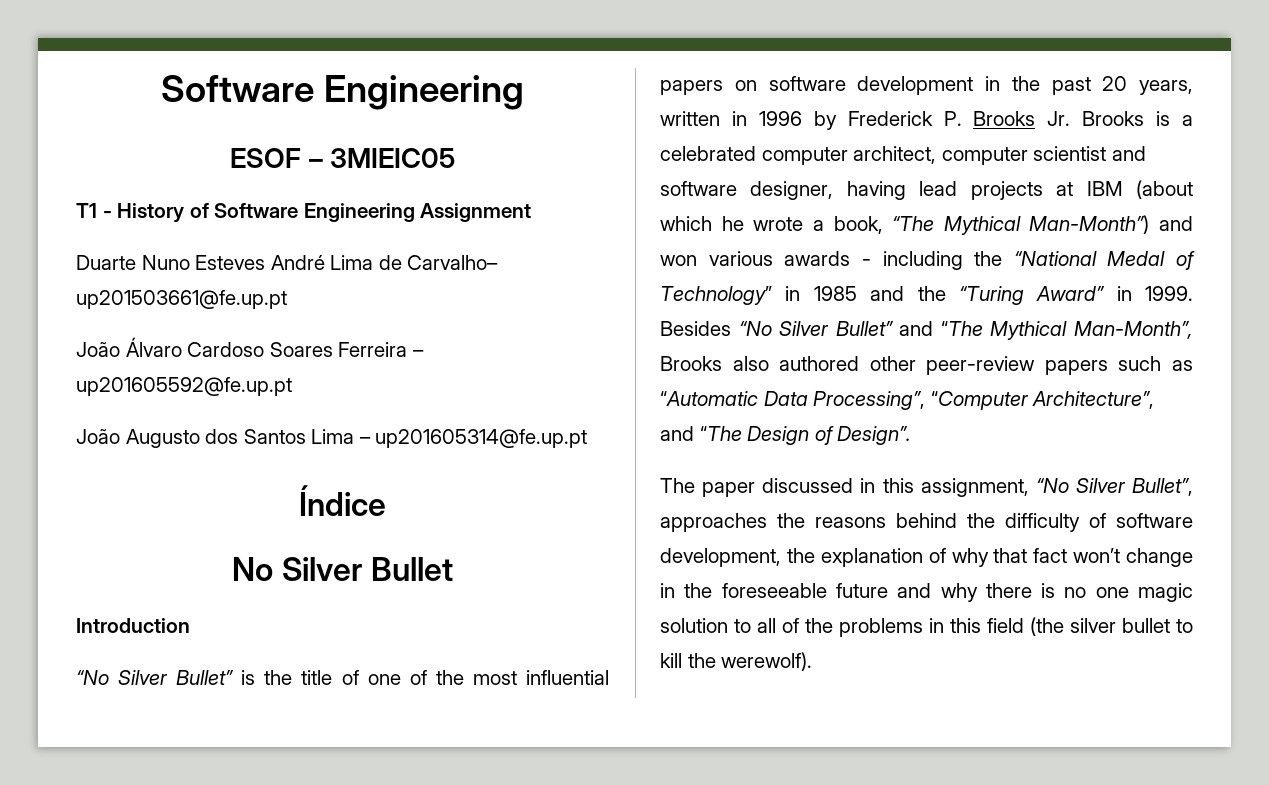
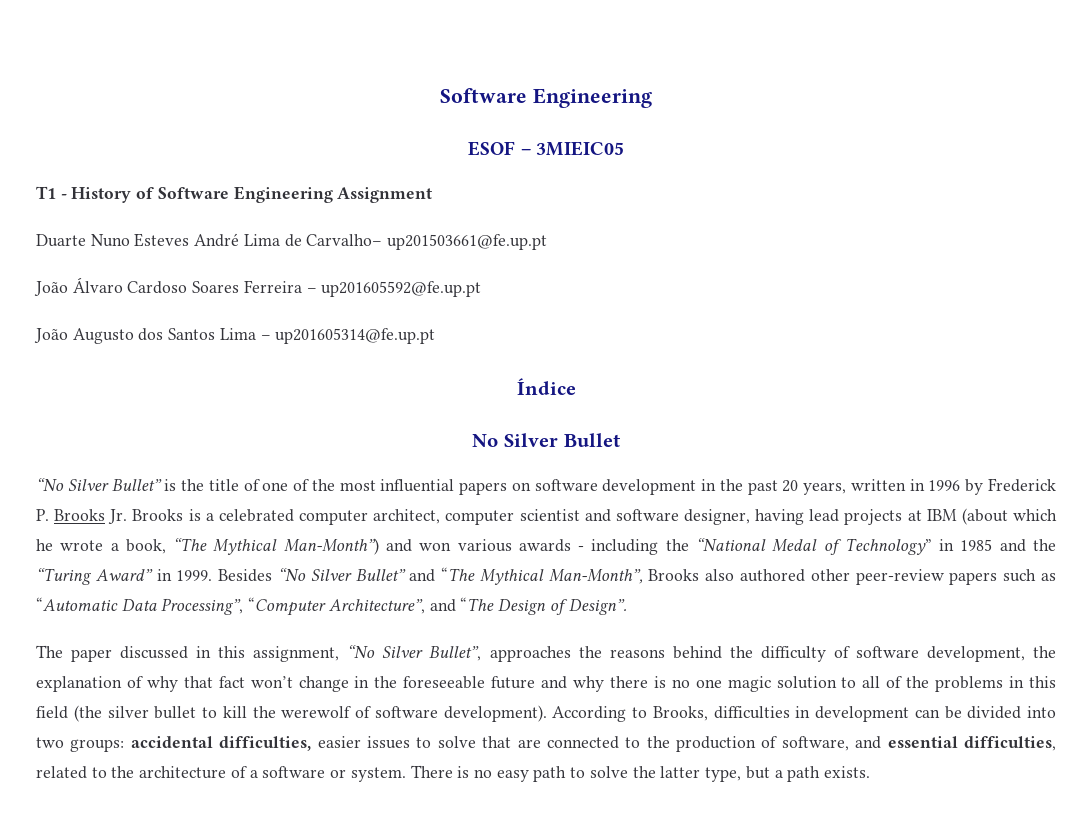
[76,618,190,633] // Introduction -> (620, 440) none
[721,652,813,671] werewolf). -> [281,705,1056,722] [36,736,1057,752] [36,765,870,782] werewolf of software development). According to Brooks, difficulties in development can be divided into two groups: accidental difficulties, easier issues to solve that are connected to the production of software, and essential difficulties, related to the architecture of a software or system. There is no easy path to solve the latter type, but a path exists.

